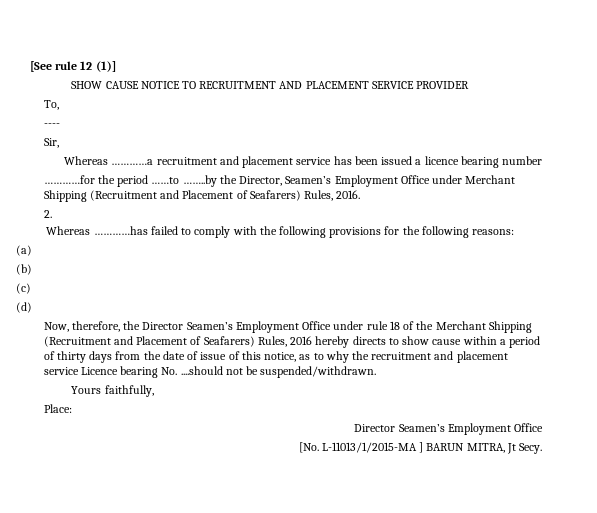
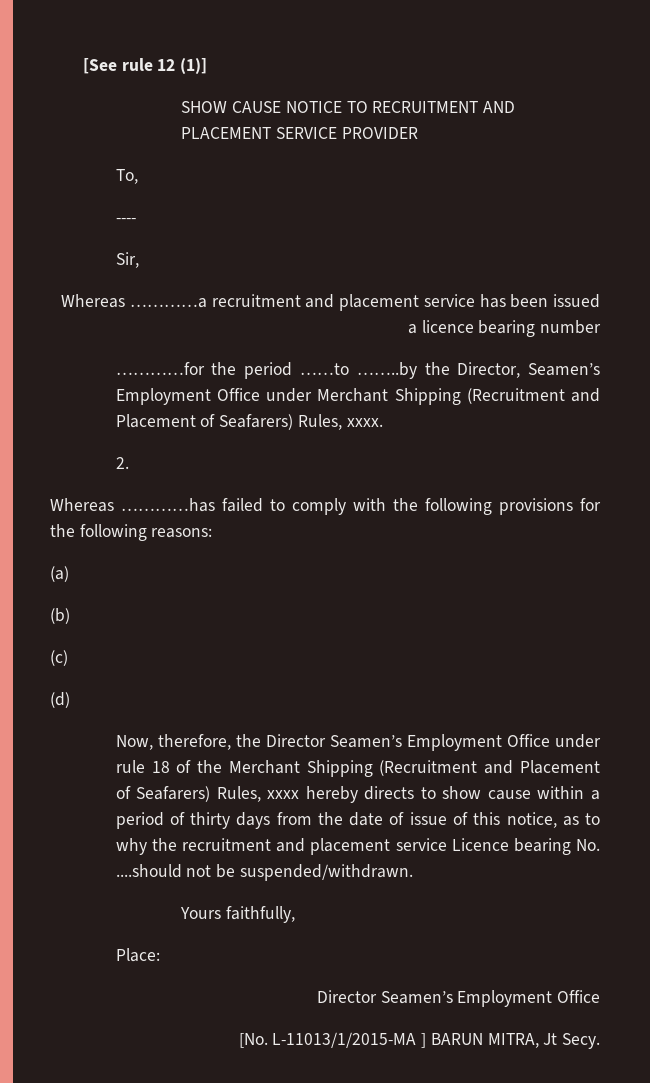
[336,190,361,199] 2016. -> [346,418,383,427] xxxx.
[290,336,313,345] 2016 -> [267,790,300,799] xxxx

